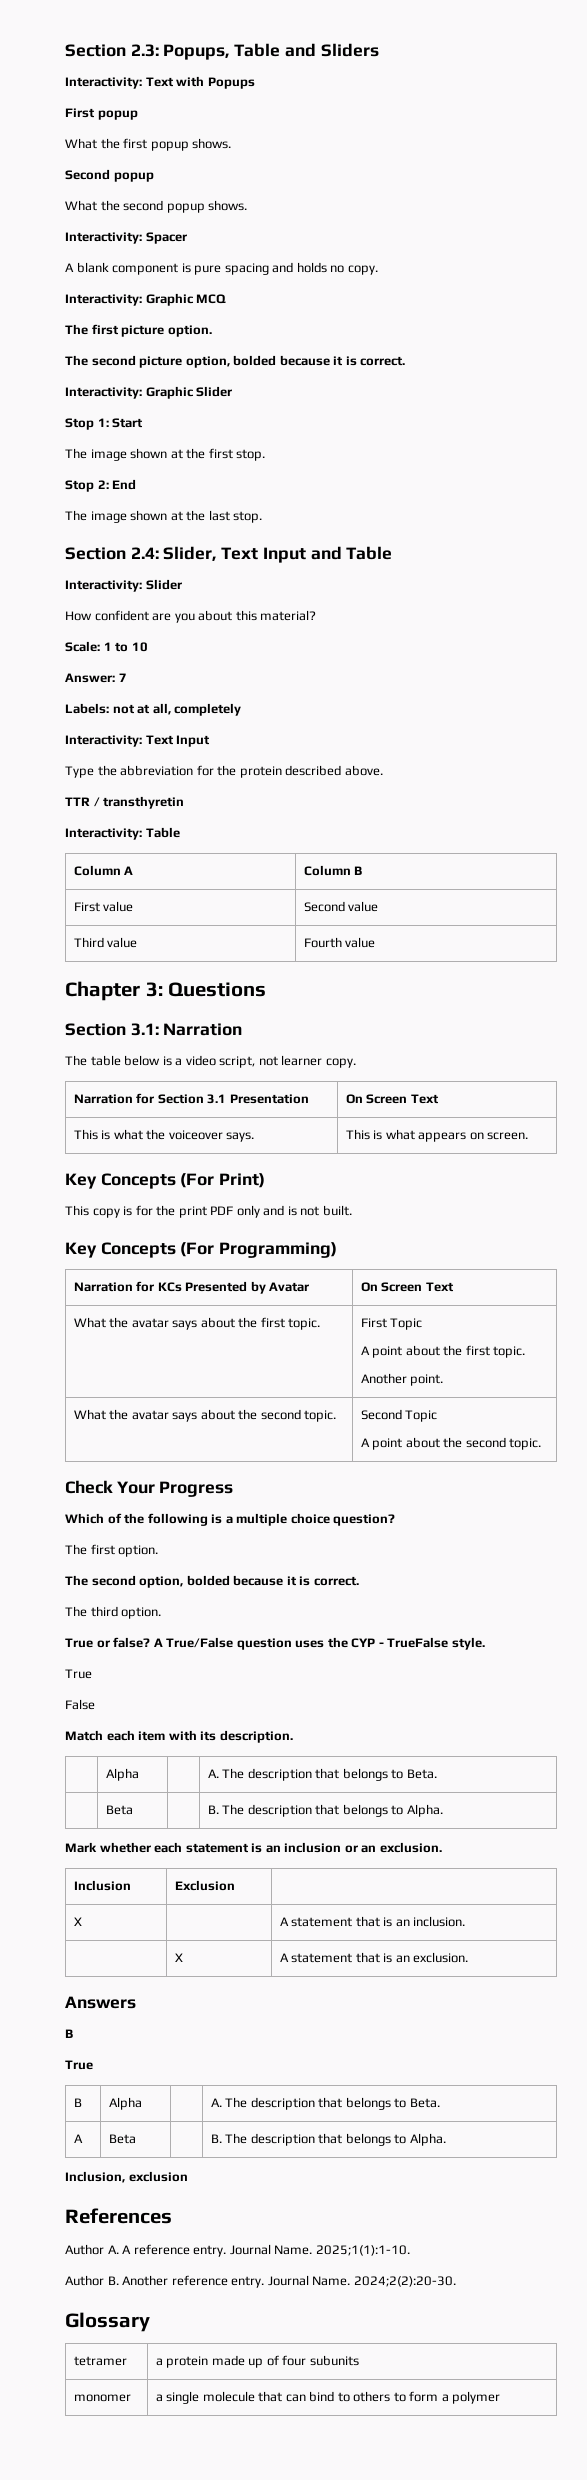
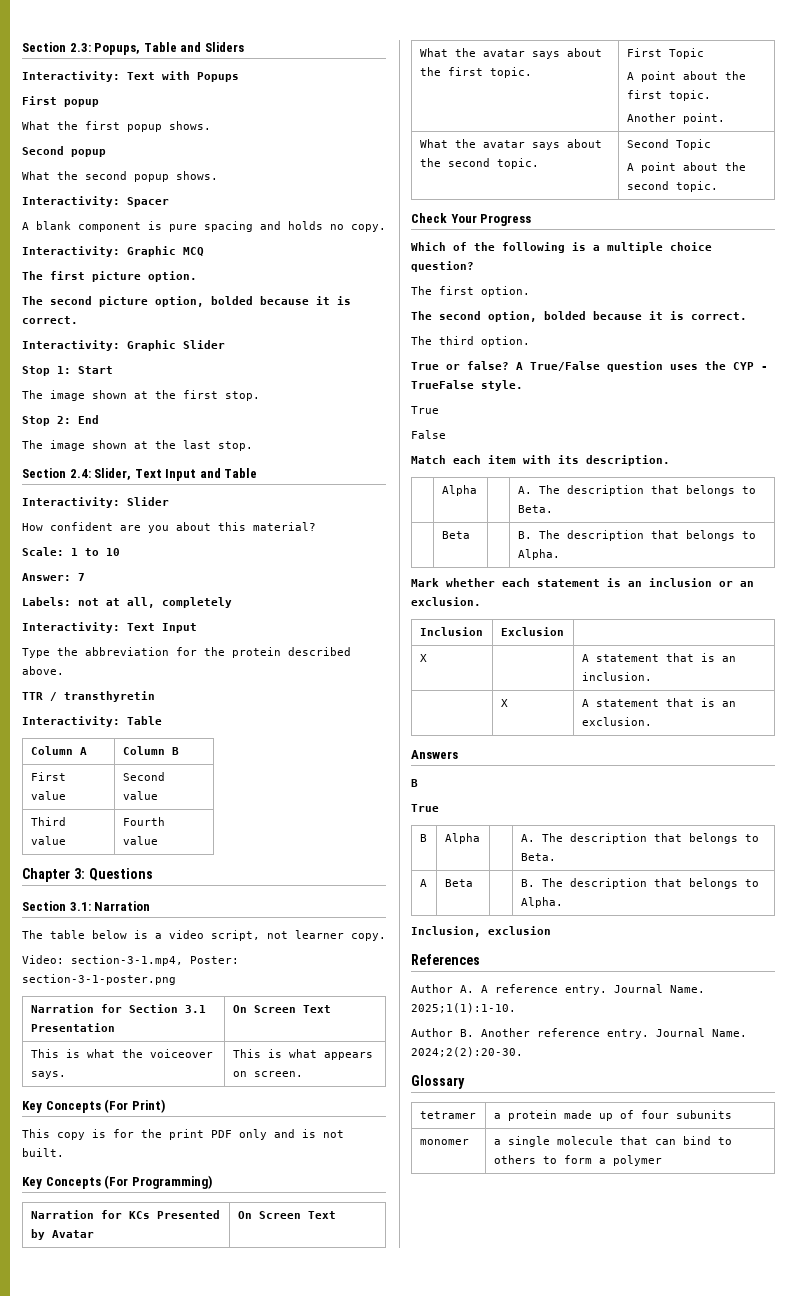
(356, 1063) none -> [22,955,239,966] [22,974,176,985] // Video: section-3-1.mp4, Poster: section-3-1-poster.png

